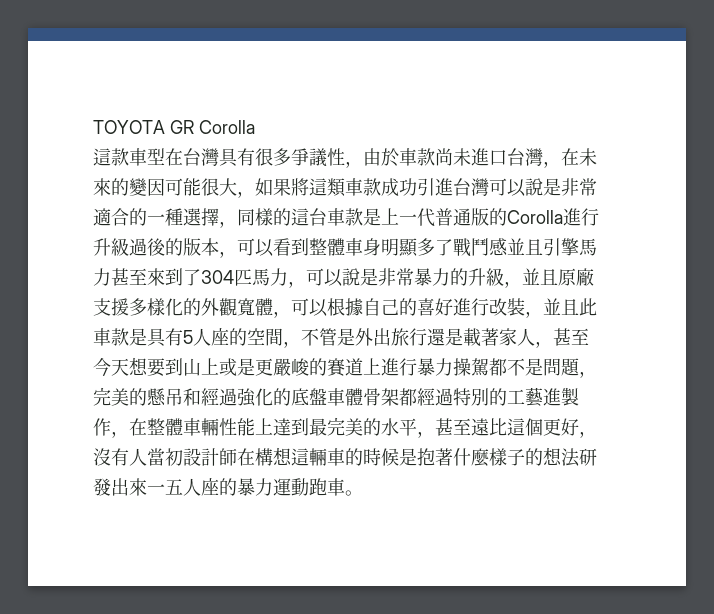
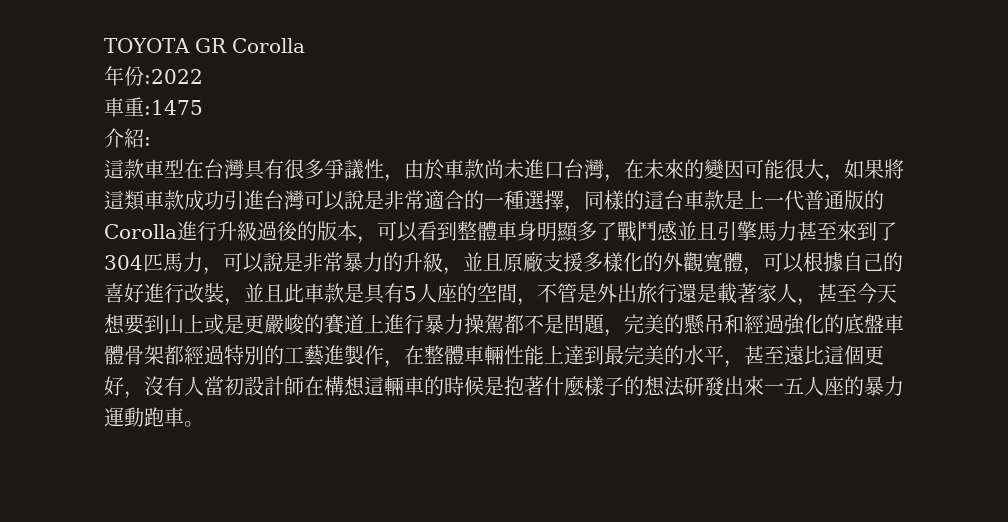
(255, 127) none -> [104,66,203,86] [104,97,203,117] [104,128,151,148] // 年份:2022 // 車重:1475 // 介紹:

